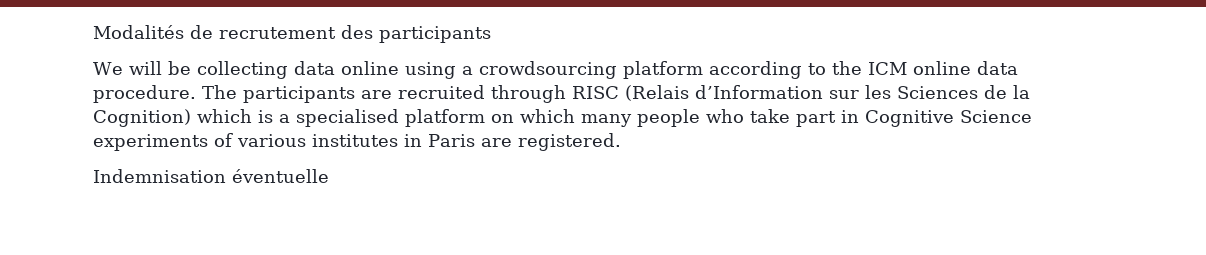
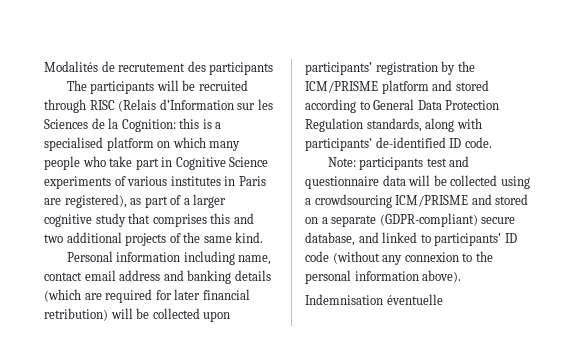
[93,61,1018,79] [93,85,392,103] We will be collecting data online using a crowdsourcing platform according to the ICM online data procedure. The participants are -> [66,80,196,94] The participants will be
[93,109,252,127] Cognition) which -> [121,118,200,132] Cognition: this
[517,133,621,151] registered. -> [64,194,227,208] [44,213,254,227] [44,232,264,246] [66,251,272,265] [44,270,271,284] [44,289,250,303] [44,308,231,322] [305,61,475,75] [305,80,489,94] [305,99,500,113] [305,118,482,132] [305,137,492,151] [327,156,470,170] [305,175,530,189] [305,194,529,208] [305,213,516,227] [305,232,517,246] [305,251,493,265] [305,270,462,284] registered), as part of a larger cognitive study that comprises this and two additional projects of the same kind. // Personal information including name, contact email address and banking details (which are required for later financial retribution) will be collected upon participants’ registration by the ICM/PRISME platform and stored according to General Data Protection Regulation standards, along with participants’ de-identified ID code. // Note: participants test and questionnaire data will be collected using a crowdsourcing ICM/PRISME and stored on a separate (GDPR-compliant) secure database, and linked to participants’ ID code (without any connexion to the personal information above).

